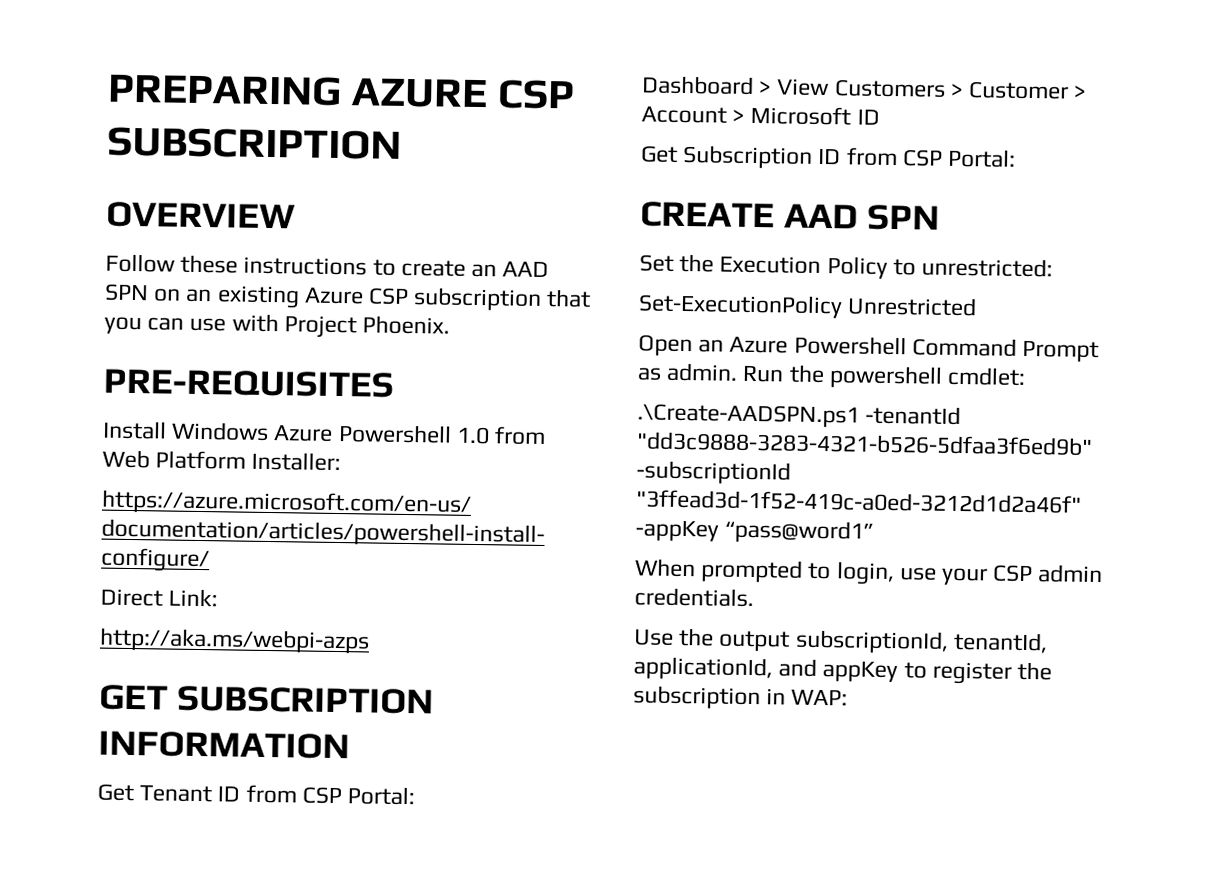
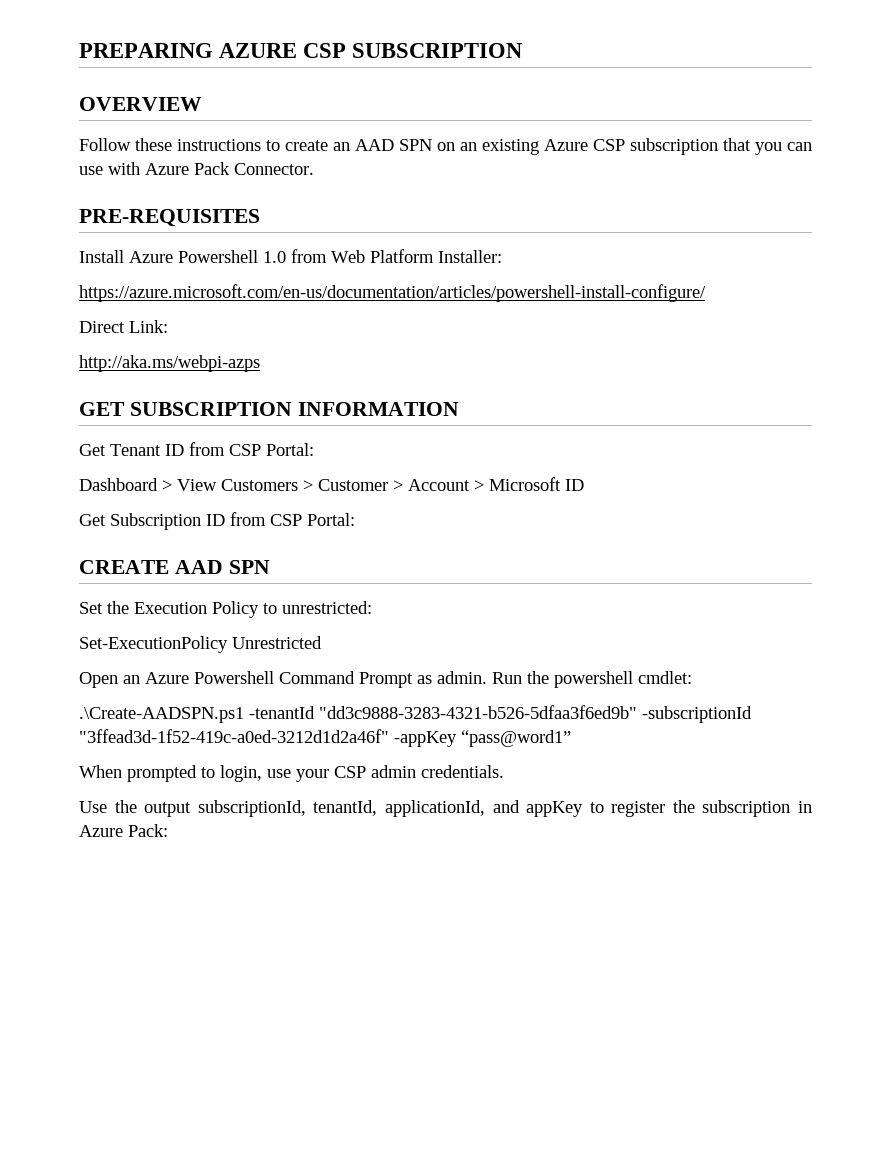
[283,315,451,339] Project Phoenix. -> [145,162,314,175] Azure Pack Connector.
[171,421,270,441] Windows -> (124, 256) none
[791,689,849,706] WAP: -> [79,824,168,837] Azure Pack:

